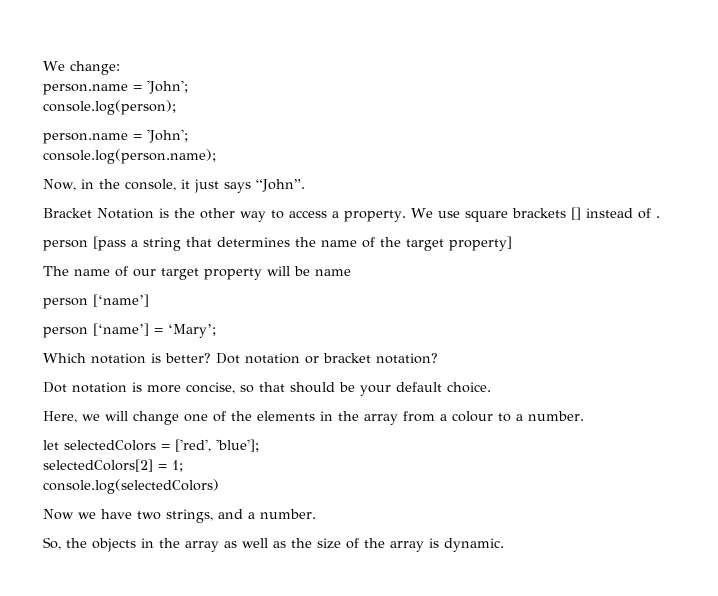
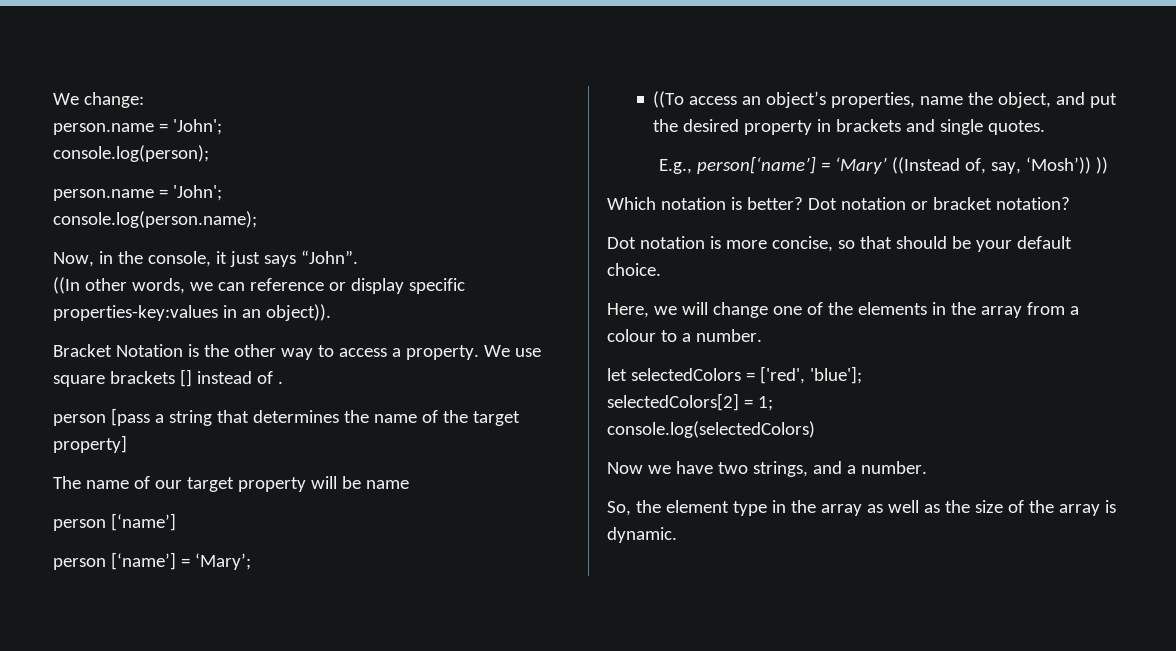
(305, 185) none -> [53,277,465,294] [53,304,331,321] // ((In other words, we can reference or display specific properties-key:values in an object)).
(216, 331) none -> [653,91,1118,108] [653,119,1046,135] [658,156,1108,174] // ((To access an object’s properties, name the object, and put the desired property in brackets and single quotes. // E.g., person[‘name’] = ‘Mary’ ((Instead of, say, ‘Mosh’)) ))
[92,538,136,552] objects -> [665,500,767,516] element type

